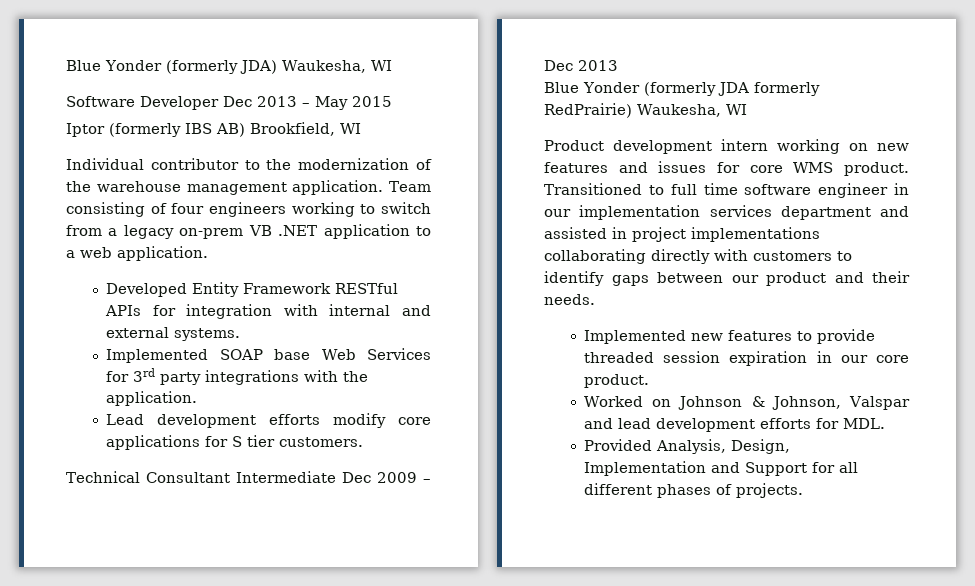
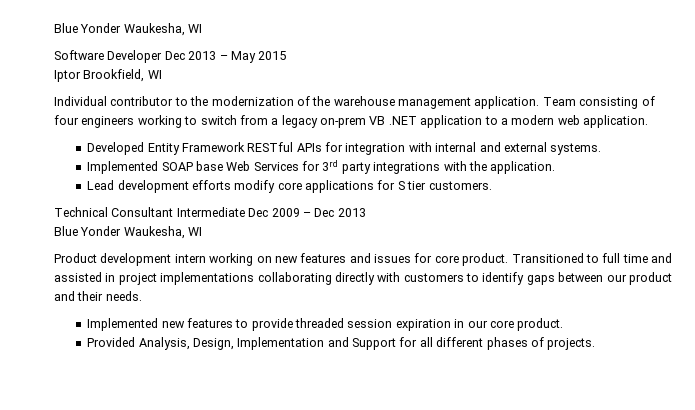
[66,60,277,74] Blue Yonder (formerly JDA) -> [54,23,122,33] Blue Yonder
[109,123,245,137] (formerly IBS AB) -> (81, 76) none
(75, 254) none -> [511,115,555,125] modern
[643,82,820,96] [544,103,632,118] (formerly JDA formerly RedPrairie) -> (122, 231) none
[793,162,834,173] WMS -> (459, 259) none
[744,183,909,198] [544,205,871,220] software engineer in our implementation services department -> (648, 258) none
[584,396,911,410] [584,418,886,432] // Worked on Johnson & Johnson, Valspar and lead development efforts for MDL. -> (564, 324) none

